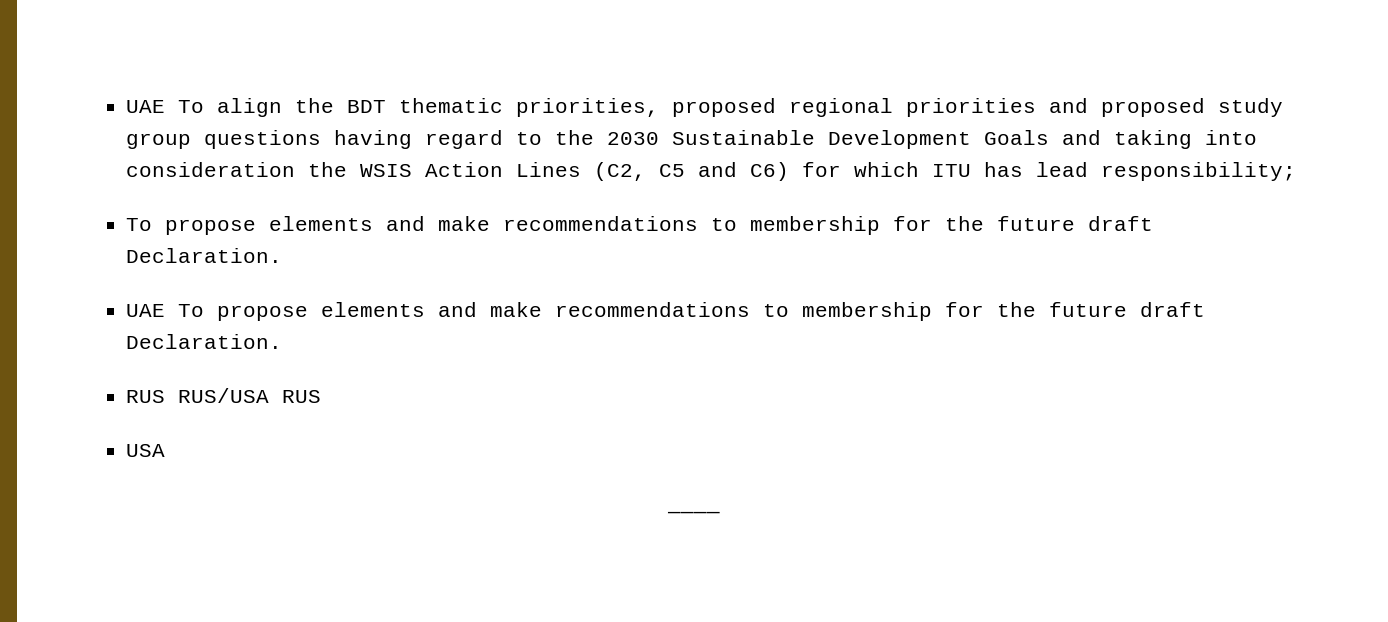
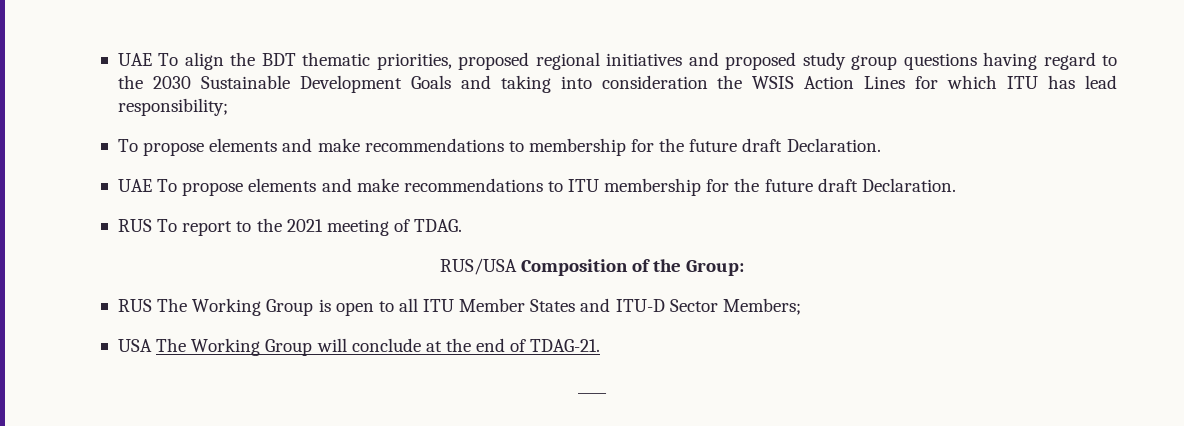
[905,98,1036,117] priorities -> [606,53,683,66] initiatives
[593,162,789,181] (C2, C5 and C6) -> (906, 82) none
(789, 310) none -> [568,179,600,192] ITU
[177,388,321,403] [125,444,165,457] RUS/USA RUS // USA -> [157,218,463,236] [439,258,745,276] [118,298,801,316] [118,338,601,356] To report to the 2021 meeting of TDAG. // RUS/USA Composition of the Group: // RUS The Working Group is open to all ITU Member States and ITU-D Sector Members; // USA The Working Group will conclude at the end of TDAG-21.

